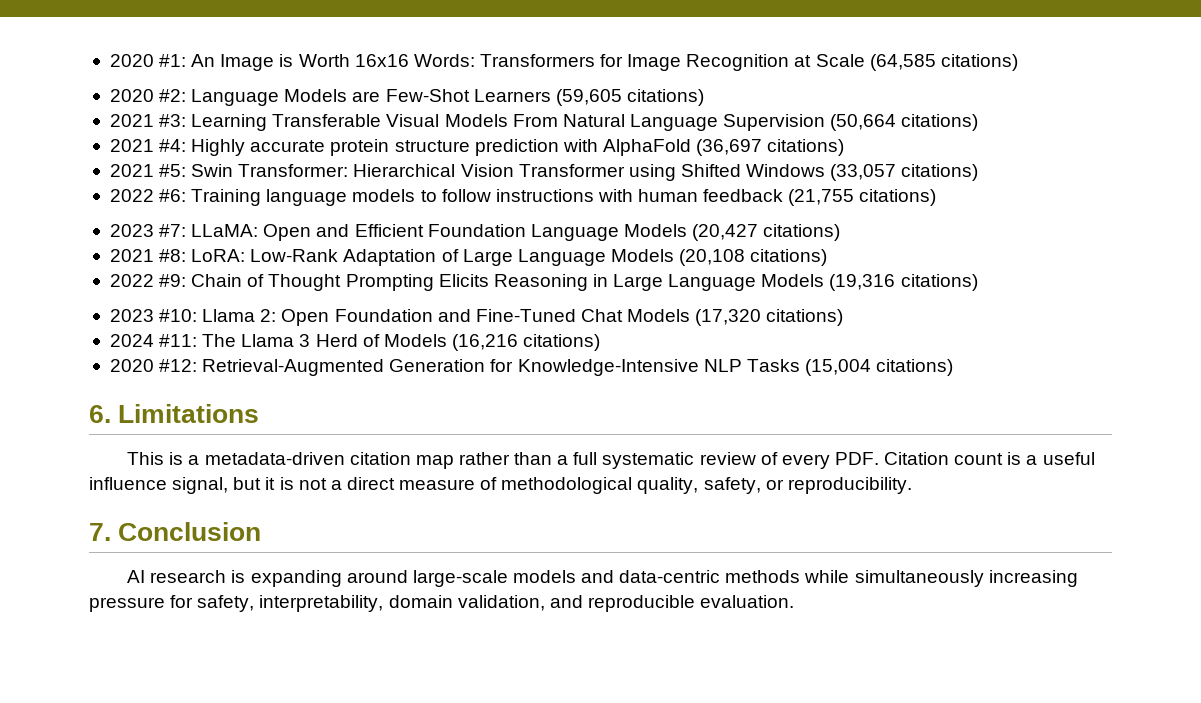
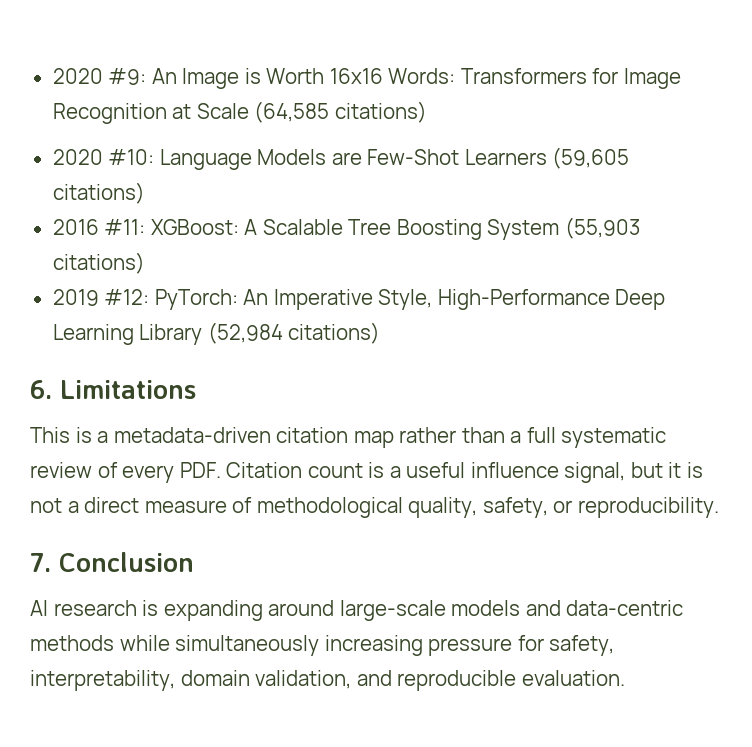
[109,54,187,67] 2020 #1: -> [52,68,147,85] 2020 #9:
[159,89,187,102] #2: -> [108,149,155,165] #10:
[109,114,979,131] [109,139,845,156] [109,164,979,181] [109,189,937,206] [109,224,841,241] [109,249,828,266] [109,274,978,291] [109,309,844,326] [109,334,601,351] [109,359,871,376] 2021 #3: Learning Transferable Visual Models From Natural Language Supervision (50,664 citations) // 2021 #4: Highly accurate protein structure prediction with AlphaFold (36,697 citations) // 2021 #5: Swin Transformer: Hierarchical Vision Transformer using Shifted Windows (33,057 citations) // 2022 #6: Training language models to follow instructions with human feedback (21,755 citations) // 2023 #7: LLaMA: Open and Efficient Foundation Language Models (20,427 citations) // 2021 #8: LoRA: Low-Rank Adaptation of Large Language Models (20,108 citations) // 2022 #9: Chain of Thought Prompting Elicits Reasoning in Large Language Models (19,316 citations) // 2023 #10: Llama 2: Open Foundation and Fine-Tuned Chat Models (17,320 citations) // 2024 #11: The Llama 3 Herd of Models (16,216 citations) // 2020 #12: Retrieval-Augmented Generation for Knowledge-Intensive NLP Tasks (15,004 -> [52,217,640,240] [52,252,145,274] [52,289,666,310] [52,322,283,345] 2016 #11: XGBoost: A Scalable Tree Boosting System (55,903 citations) // 2019 #12: PyTorch: An Imperative Style, High-Performance Deep Learning Library (52,984

